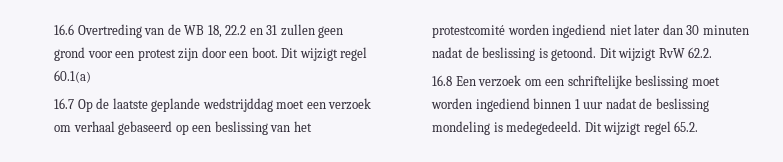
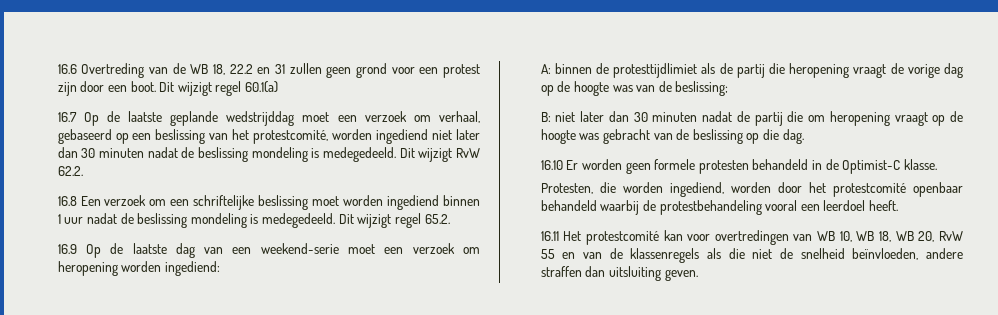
[73,121,115,132] verhaal -> [438,111,480,123] verhaal,
[432,25,506,38] protestcomité -> [253,130,329,144] protestcomité,
[538,47,597,61] is getoond. -> [251,147,396,162] mondeling is medegedeeld.
(699, 126) none -> [57,243,480,258] [57,261,220,276] [540,63,963,78] [540,81,729,96] [540,111,963,126] [540,129,804,144] [540,159,938,174] [540,182,963,197] [540,200,899,215] [540,230,964,245] [540,248,963,263] [540,266,698,281] // 16.9 Op de laatste dag van een weekend-serie moet een verzoek om heropening worden ingediend: // A: binnen de protesttijdlimiet als de partij die heropening vraagt de vorige dag op de hoogte was van de beslissing; // B: niet later dan 30 minuten nadat de partij die om heropening vraagt op de hoogte was gebracht van de beslissing op die dag. // 16.10 Er worden geen formele protesten behandeld in de Optimist-C klasse. // Protesten, die worden ingediend, worden door het protestcomité openbaar behandeld waarbij de protestbehandeling vooral een leerdoel heeft. // 16.11 Het protestcomité kan voor overtredingen van WB 10, WB 18, WB 20, RvW 55 en van de klassenregels als die niet de snelheid beïnvloeden, andere straffen dan uitsluiting geven.

